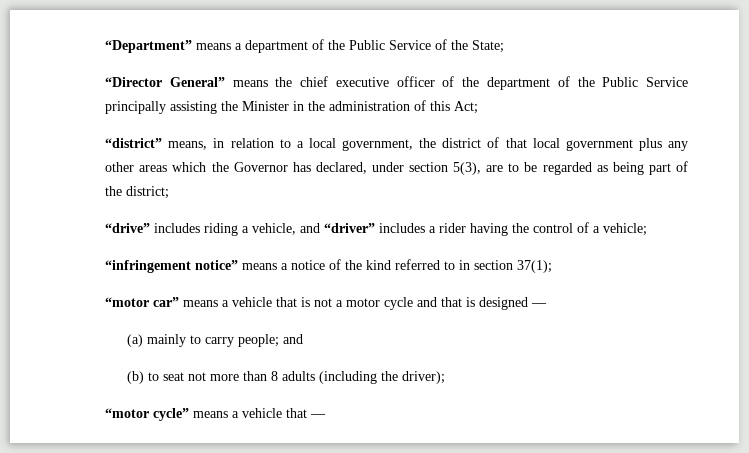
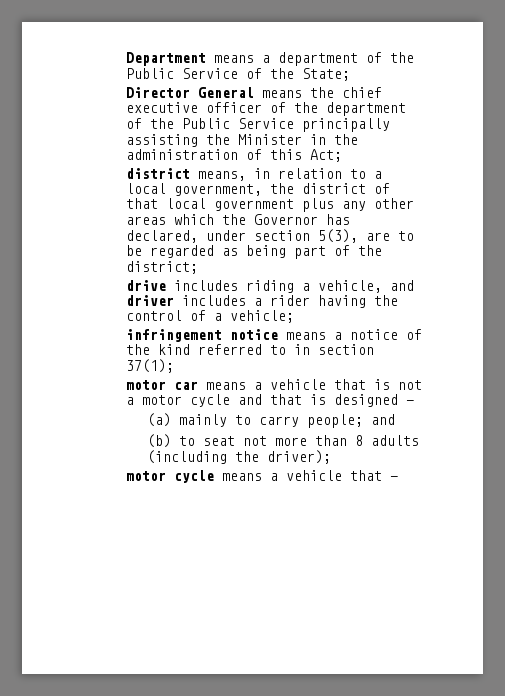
[105,40,193,53] “Department” -> [125,52,206,66] Department
[105,77,225,87] “Director General” -> [125,87,254,98] Director General
[105,138,163,148] “district” -> [125,168,190,179] district
[105,223,151,233] “drive” -> [125,280,166,291] drive
[324,223,376,233] “driver” -> [125,295,174,306] driver
[105,260,239,273] “infringement notice” -> [125,329,278,342] infringement notice
[105,297,180,307] “motor car” -> [125,380,198,390] motor car
[105,408,190,421] “motor cycle” -> [125,470,214,483] motor cycle

